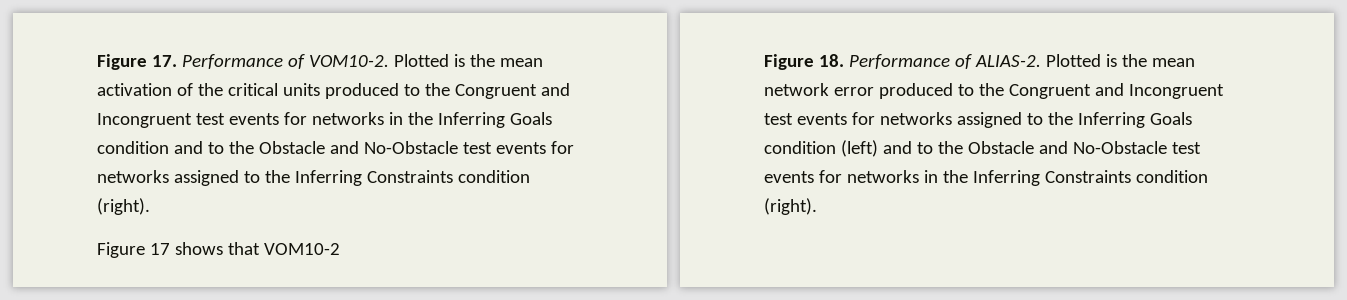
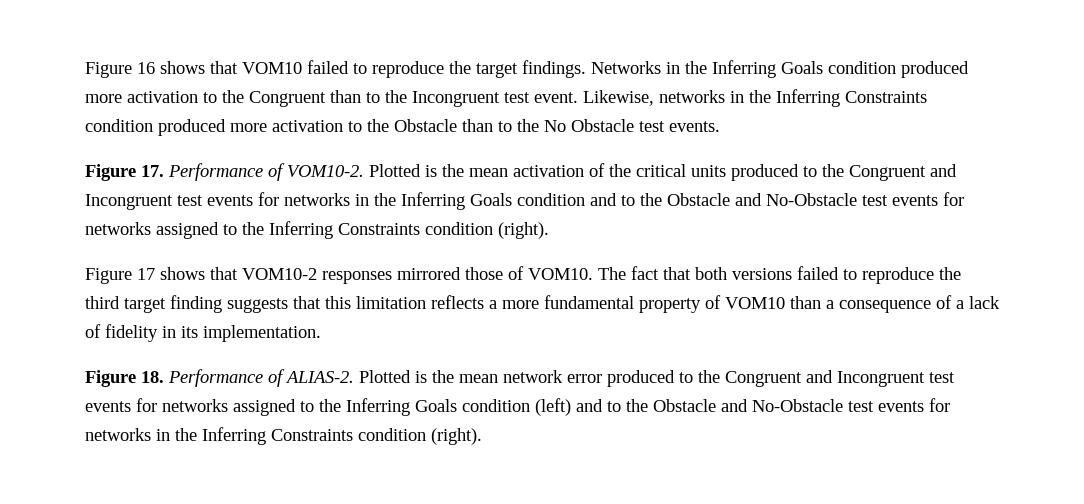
[97,54,147,70] Figure -> [85,60,969,78] [85,89,927,107] [85,119,720,136] [85,164,136,181] Figure 16 shows that VOM10 failed to reproduce the target findings. Networks in the Inferring Goals condition produced more activation to the Congruent than to the Incongruent test event. Likewise, networks in the Inferring Constraints condition produced more activation to the Obstacle than to the No Obstacle test events. // Figure
(340, 249) none -> [322,266,961,284] [85,295,1000,313] [85,324,321,342] responses mirrored those of VOM10. The fact that both versions failed to reproduce the third target finding suggests that this limitation reflects a more fundamental property of VOM10 than a consequence of a lack of fidelity in its implementation.

